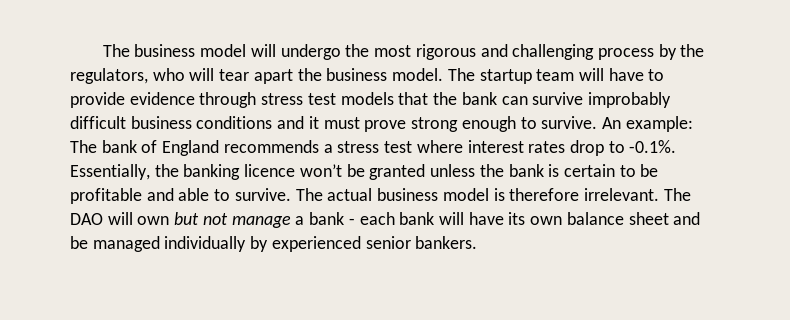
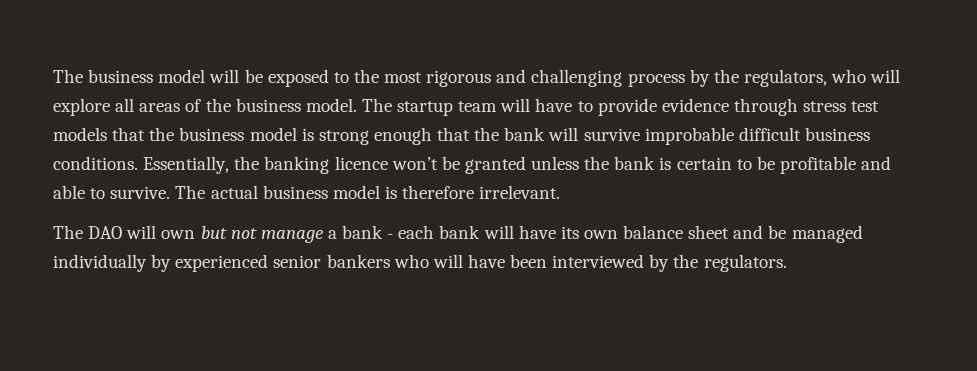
[280,44,341,60] undergo -> [244,69,349,87] be exposed to
[219,69,293,84] tear apart -> [53,98,202,116] explore all areas of
[461,92,671,108] [70,116,693,132] [70,140,677,156] bank can survive improbably difficult business conditions and it must prove strong enough to survive. An example: The bank of England recommends a stress test where interest rates drop to -0.1%. -> [179,127,870,145] [53,156,138,170] business model is strong enough that the bank will survive improbable difficult business conditions.
(659, 194) none -> (561, 192) //
[415,236,478,249] bankers. -> [326,254,787,272] bankers who will have been interviewed by the regulators.

